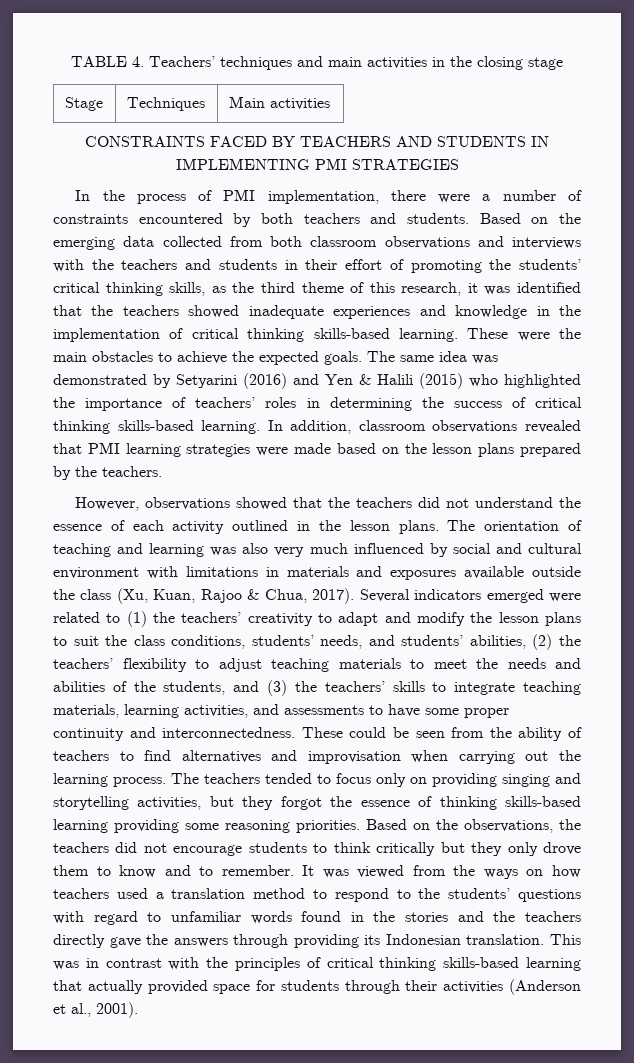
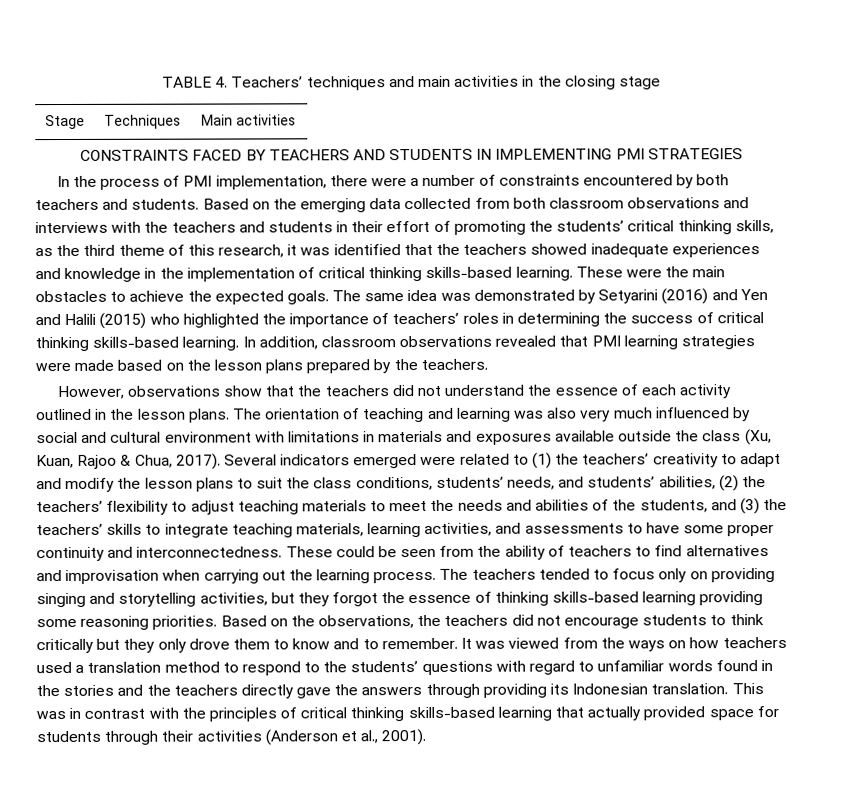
[359,374,371,385] & -> [35,314,61,326] and
[236,497,288,510] showed -> [223,385,263,397] show

